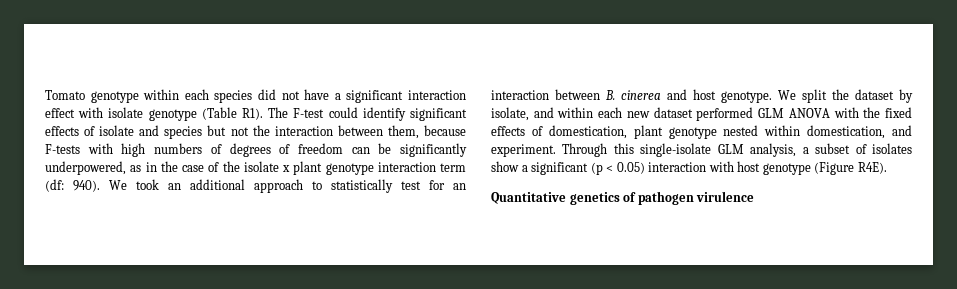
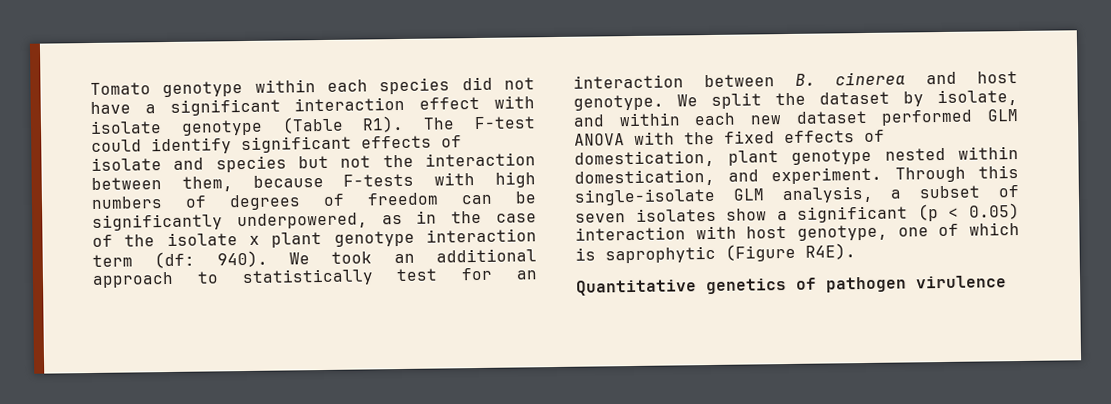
(867, 149) none -> [575,213,626,223] seven
[762,163,811,175] genotype -> [797,222,1020,241] [575,245,716,264] genotype, one of which is saprophytic

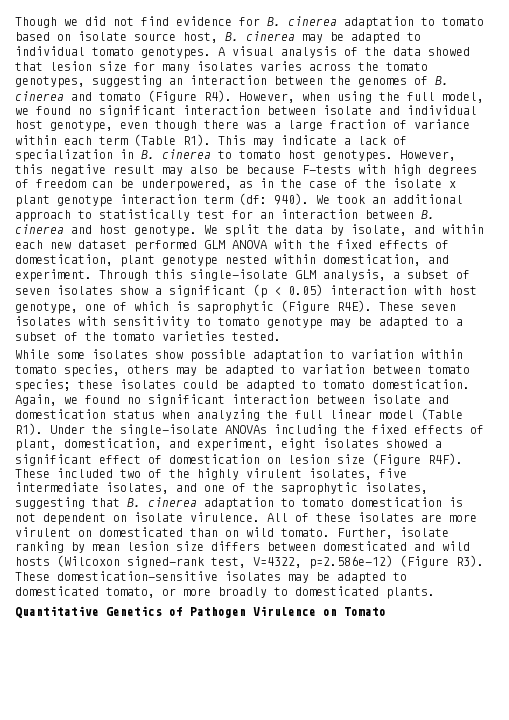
[90,76,535,98] [90,95,535,116] [90,115,536,136] [91,135,462,155] [91,152,536,173] [91,176,233,192] Tomato genotype within each species did not have a significant interaction effect with isolate genotype (Table R1). The F-test could identify significant effects of isolate and species but not the interaction between them, -> [15,16,484,29] [15,31,421,44] [15,46,470,59] [15,61,428,73] [15,75,449,88] [15,90,484,103] [15,105,477,117] [15,119,470,132] [15,134,407,147] [15,149,456,162] [15,164,239,176] Though we did not find evidence for B. cinerea adaptation to tomato based on isolate source host, B. cinerea may be adapted to individual tomato genotypes. A visual analysis of the data showed that lesion size for many isolates varies across the tomato genotypes, suggesting an interaction between the genomes of B. cinerea and tomato (Figure R4). However, when using the full model, we found no significant interaction between isolate and individual host genotype, even though there was a large fraction of variance within each term (Table R1). This may indicate a lack of specialization in B. cinerea to tomato host genotypes. However, this negative result may also be
[91,195,207,209] numbers of -> (421, 170) none
[92,213,223,231] significantly -> (134, 183) none
[819,91,890,105] dataset -> [295,225,323,234] data
[576,275,1007,296] // Quantitative genetics of pathogen virulence -> [379,302,456,311] [15,316,463,329] [15,331,281,341] [15,349,463,362] [15,364,470,377] [15,379,470,392] [15,394,449,406] [15,408,463,421] [15,423,484,436] [15,438,442,451] [15,453,463,466] [15,468,407,480] [15,482,428,495] [15,497,463,510] [15,512,477,525] [15,527,449,539] [15,541,470,553] [15,555,484,569] [15,571,407,584] [15,586,435,599] [15,606,386,618] These seven isolates with sensitivity to tomato genotype may be adapted to a subset of the tomato varieties tested. // While some isolates show possible adaptation to variation within tomato species, others may be adapted to variation between tomato species; these isolates could be adapted to tomato domestication. Again, we found no significant interaction between isolate and domestication status when analyzing the full linear model (Table R1). Under the single-isolate ANOVAs including the fixed effects of plant, domestication, and experiment, eight isolates showed a significant effect of domestication on lesion size (Figure R4F). These included two of the highly virulent isolates, five intermediate isolates, and one of the saprophytic isolates, suggesting that B. cinerea adaptation to tomato domestication is not dependent on isolate virulence. All of these isolates are more virulent on domesticated than on wild tomato. Further, isolate ranking by mean lesion size differs between domesticated and wild hosts (Wilcoxon signed-rank test, V=4322, p=2.586e-12) (Figure R3). These domestication-sensitive isolates may be adapted to domesticated tomato, or more broadly to domesticated plants. // Quantitative Genetics of Pathogen Virulence on Tomato

